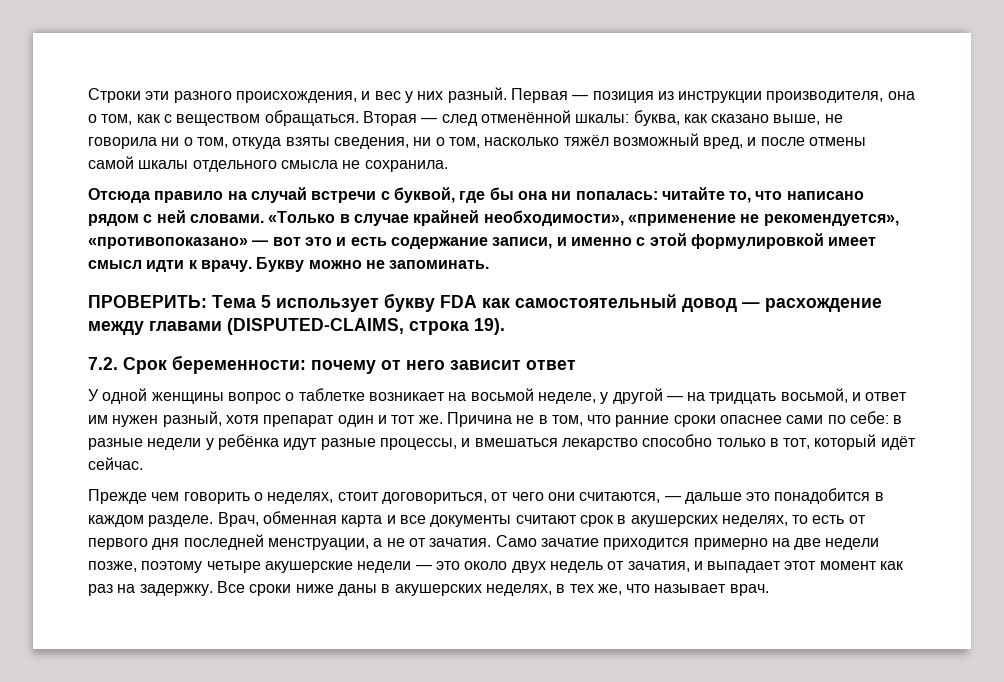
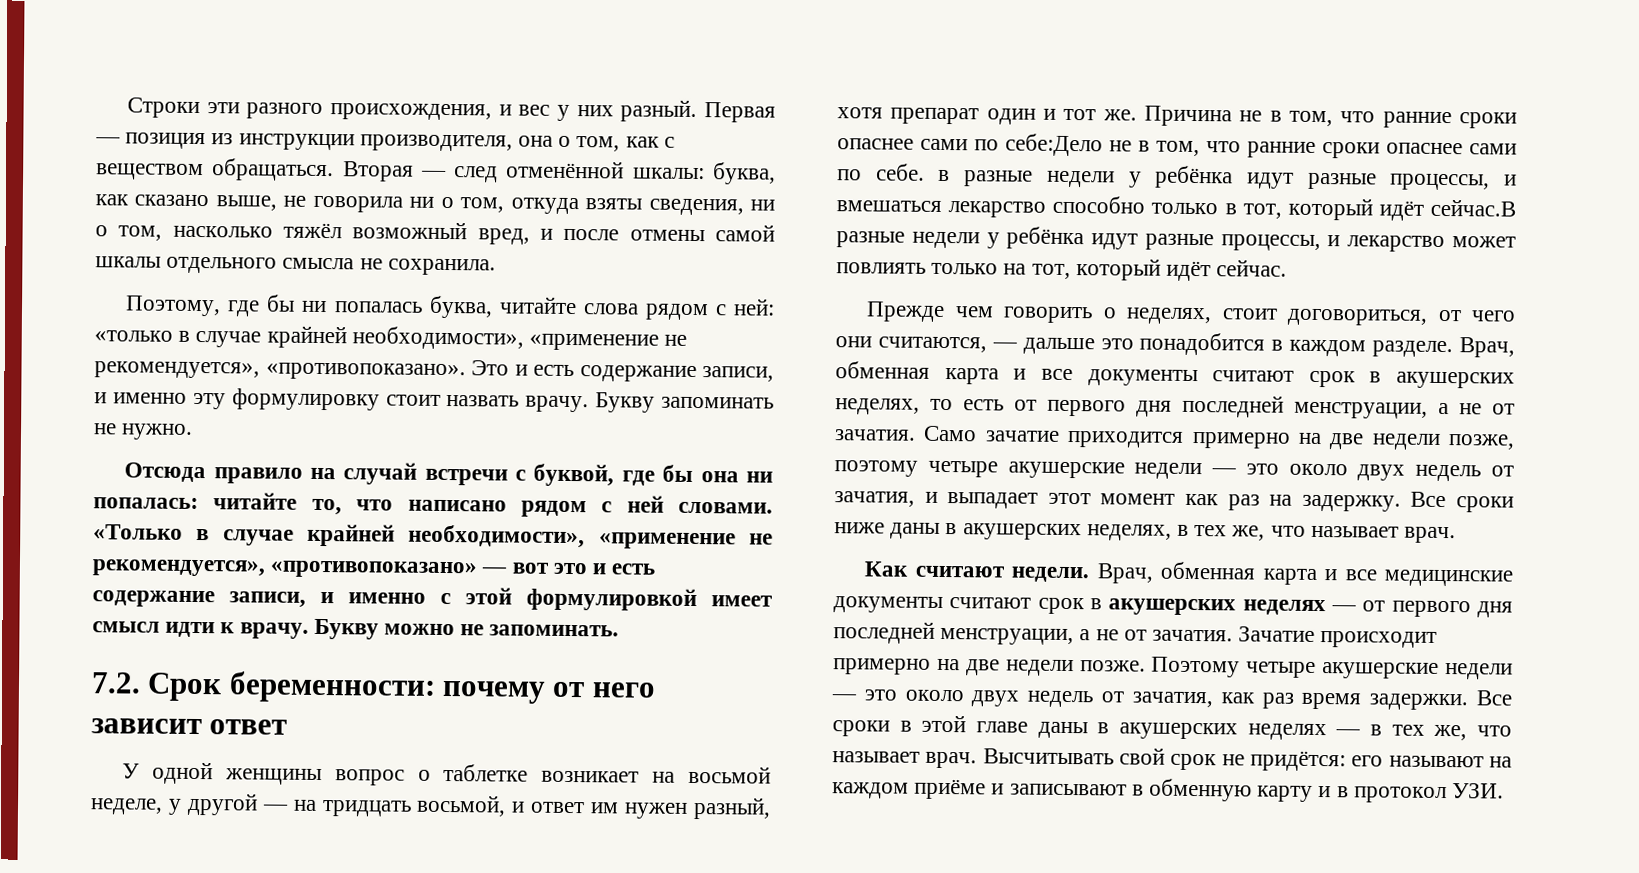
(448, 166) none -> [125,294,776,321] [94,325,688,351] [94,360,774,383] [94,388,774,413] [93,423,194,440] // Поэтому, где бы ни попалась буква, читайте слова рядом с ней: «только в случае крайней необходимости», «применение не рекомендуется», «противопоказано». Это и есть содержание записи, и именно эту формулировку стоит назвать врачу. Букву запоминать не нужно.
[88,293,882,312] [88,318,505,335] // ПРОВЕРИТЬ: Тема 5 использует букву FDA как самостоятельный довод — расхождение между главами (DISPUTED-CLAIMS, строка 19). -> (620, 630) none
[850,411,890,424] себе: -> [1005,133,1517,159] [837,163,925,181] себе:Дело не в том, что ранние сроки опаснее сами по себе.
(916, 443) none -> [1430,198,1516,217] [836,226,1516,253] [836,258,1212,282] сейчас.В разные недели у ребёнка идут разные процессы, и лекарство может повлиять только на тот, который идёт
(769, 590) none -> [864,561,1513,587] [833,596,1513,618] [833,621,1438,648] [833,656,1513,680] [831,689,1512,711] [832,714,1512,741] [832,747,1512,772] [832,778,1505,804] // Как считают недели. Врач, обменная карта и все медицинские документы считают срок в акушерских неделях — от первого дня последней менструации, а не от зачатия. Зачатие происходит примерно на две недели позже. Поэтому четыре акушерские недели — это около двух недель от зачатия, как раз время задержки. Все сроки в этой главе даны в акушерских неделях — в тех же, что называет врач. Высчитывать свой срок не придётся: его называют на каждом приёме и записывают в обменную карту и в протокол УЗИ.

